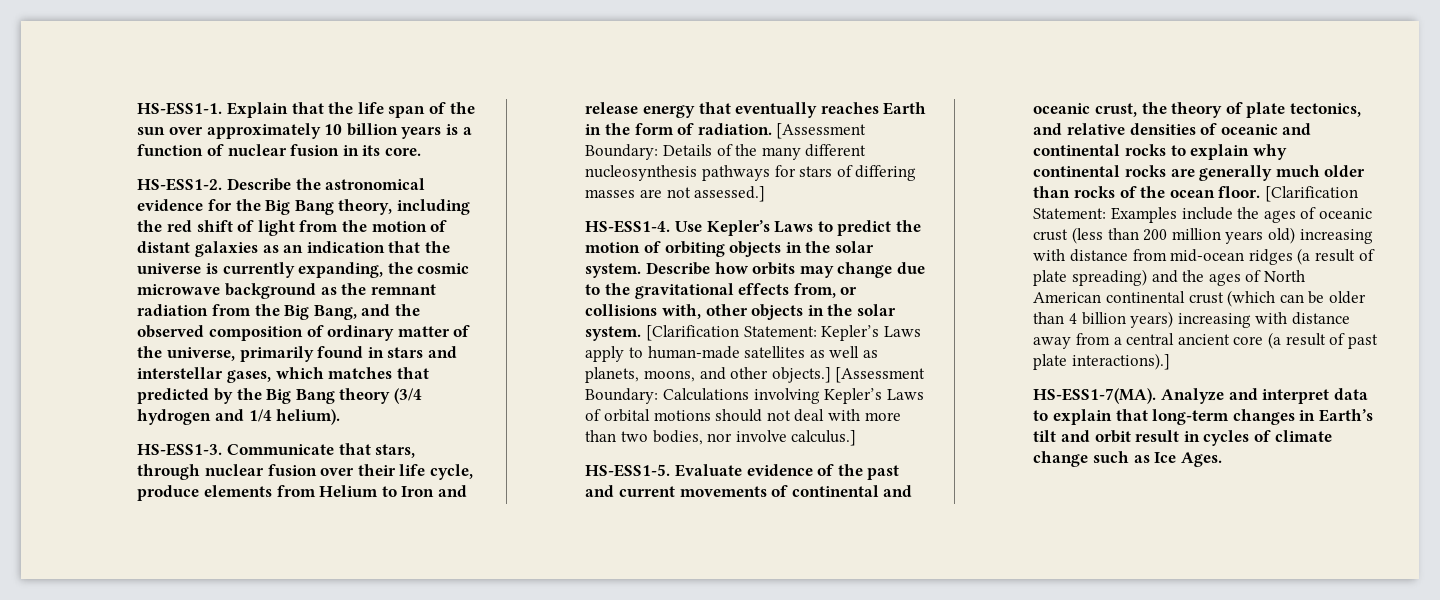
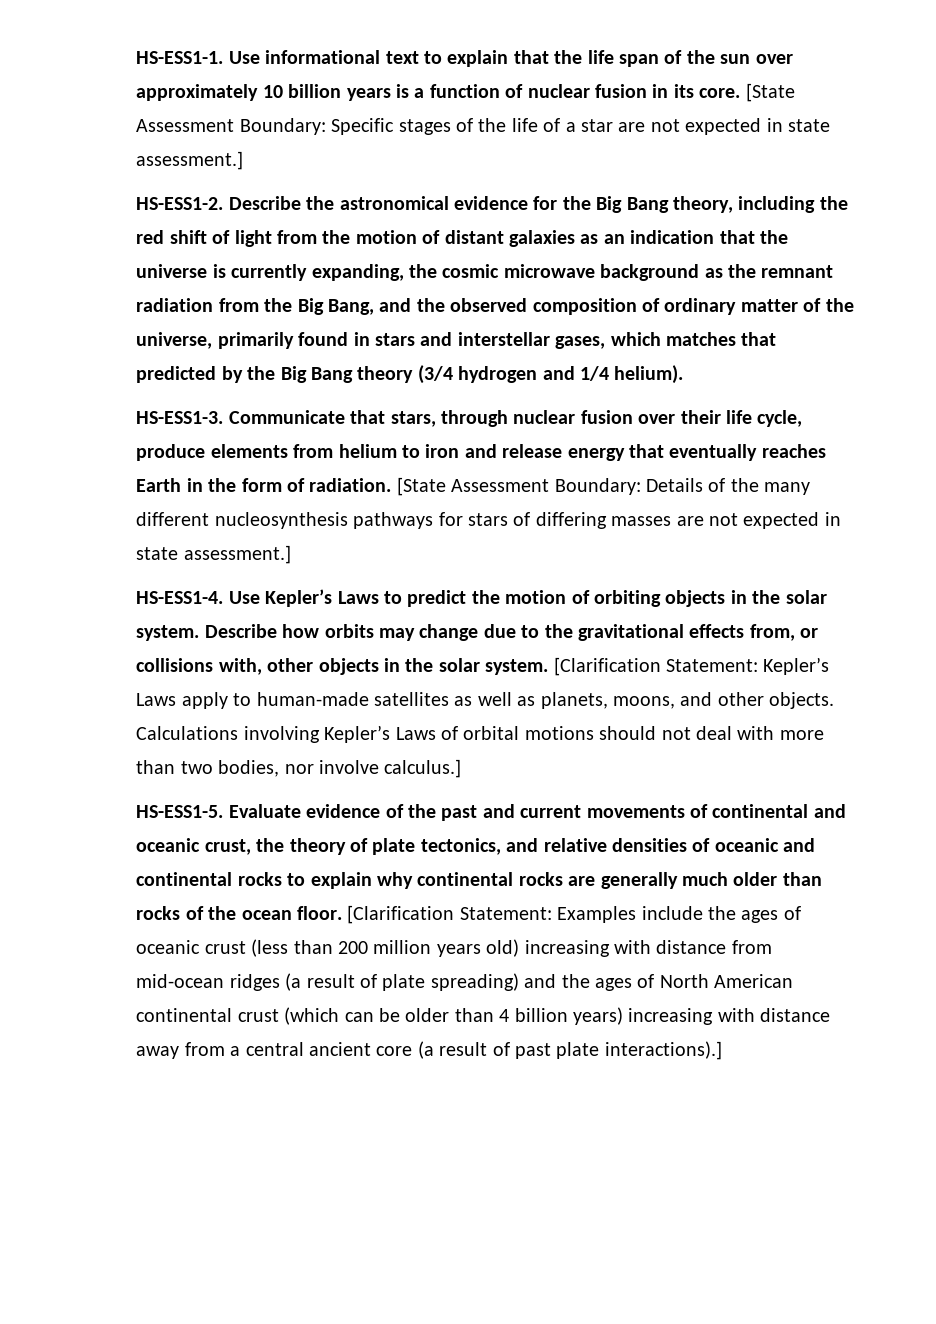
[226,102,288,118] Explain -> [228,50,509,67] Use informational text to explain
(421, 152) none -> [745,83,795,102] [136,118,831,135] [136,151,244,170] [State Assessment Boundary: Specific stages of the life of a star are not expected in state assessment.]
[319,485,435,497] Helium to Iron -> [338,444,460,458] helium to iron
[776,123,867,139] [Assessment -> [396,477,550,496] [State Assessment
[694,186,766,202] assessed.] -> [743,512,841,529] [136,545,291,564] expected in state assessment.]
[771,367,926,383] [585,388,659,404] objects.] [Assessment Boundary: -> [769,692,835,709] objects.
[1033,388,1368,404] [1033,409,1373,425] [1033,430,1332,446] [1033,451,1222,467] // HS-ESS1-7(MA). Analyze and interpret data to explain that long-term changes in Earth’s tilt and orbit result in cycles of climate change such as Ice Ages. -> (722, 1050) none

